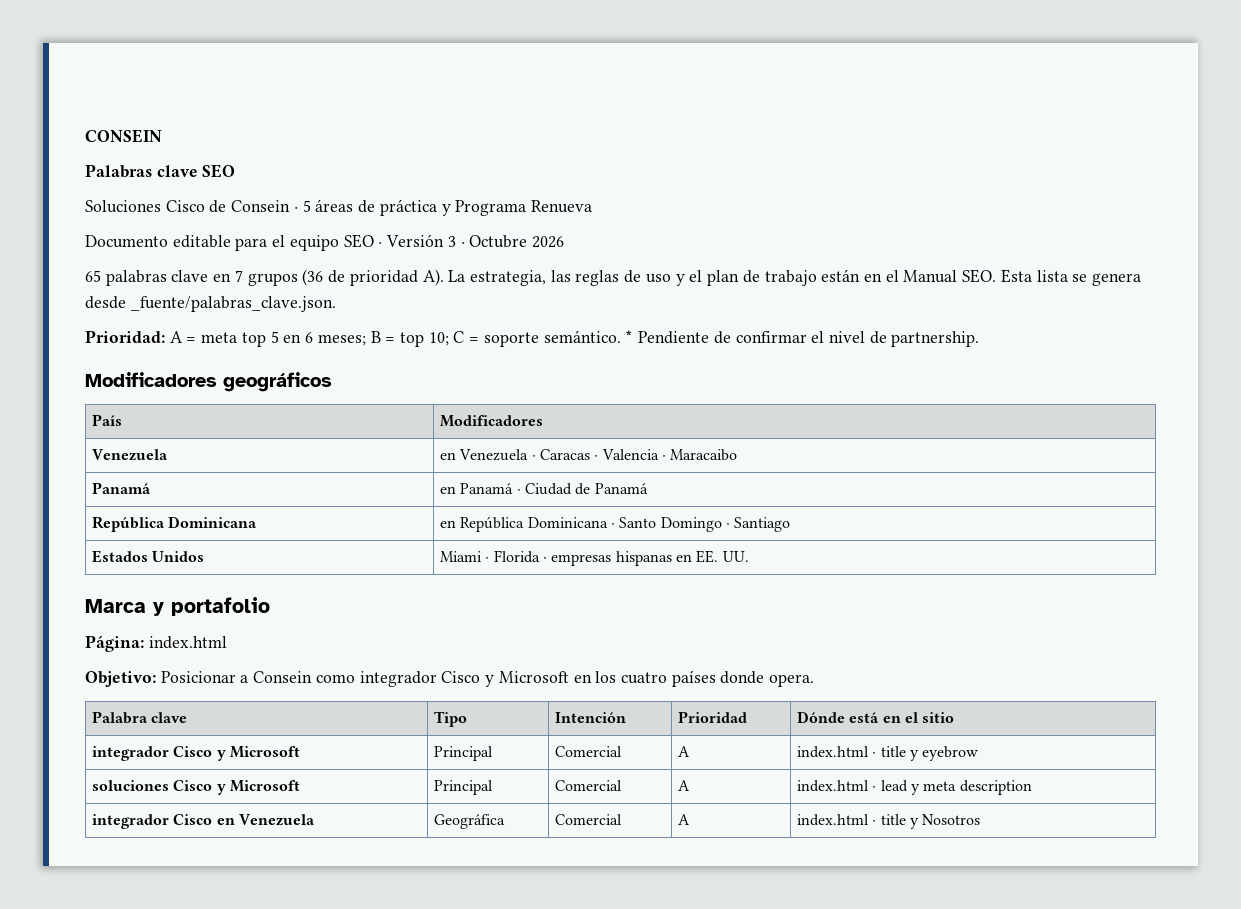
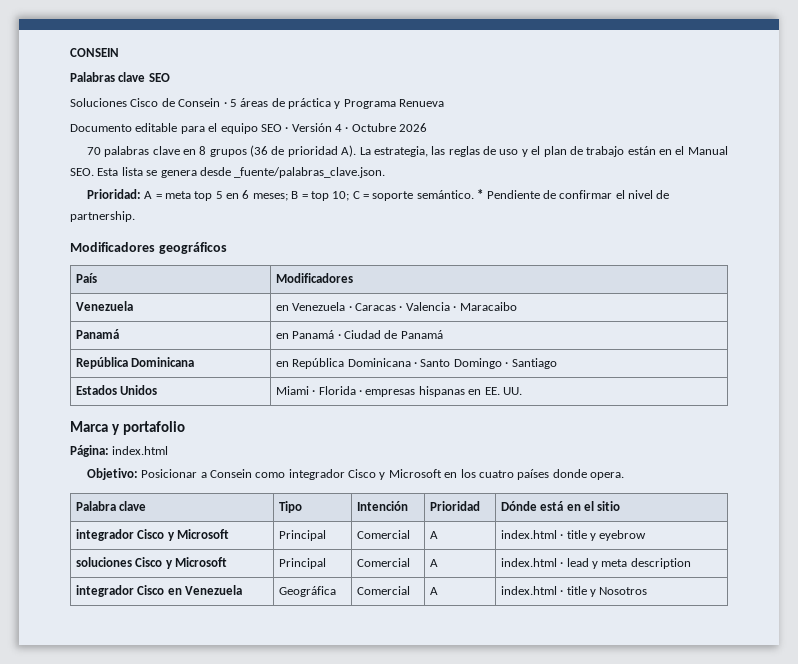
[447,236,456,247] 3 -> [335,124,342,132] 4
[85,270,101,282] 65 -> [86,147,101,155] 70
[234,270,243,282] 7 -> [199,146,207,155] 8

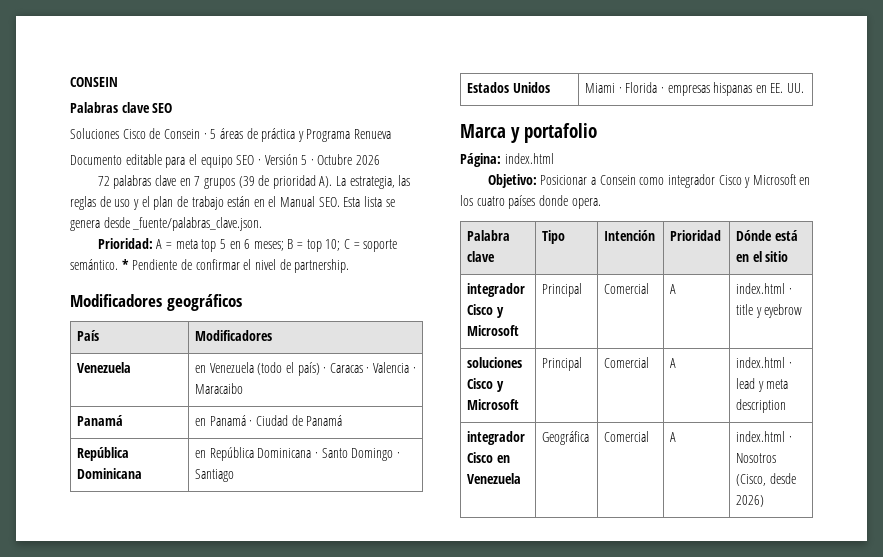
[335,124,342,132] 4 -> [301,155,308,165] 5
[86,147,101,155] 70 -> [97,176,110,186] 72
[199,145,269,157] 8 grupos (36 -> [194,176,255,189] 7 grupos (39
(346, 306) none -> [257,362,320,376] (todo el país)
[566,586,648,597] title y Nosotros -> [735,453,776,463] [735,473,796,486] [735,495,764,507] Nosotros (Cisco, desde 2026)

